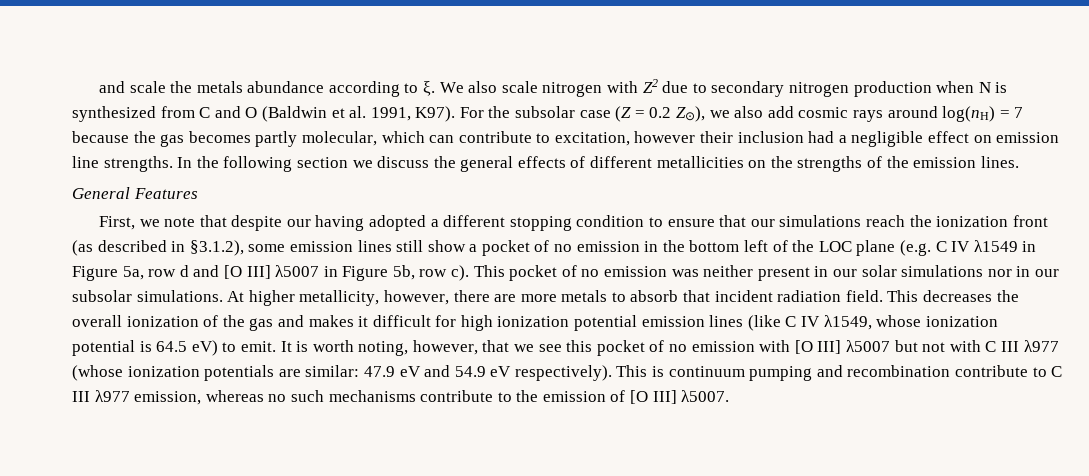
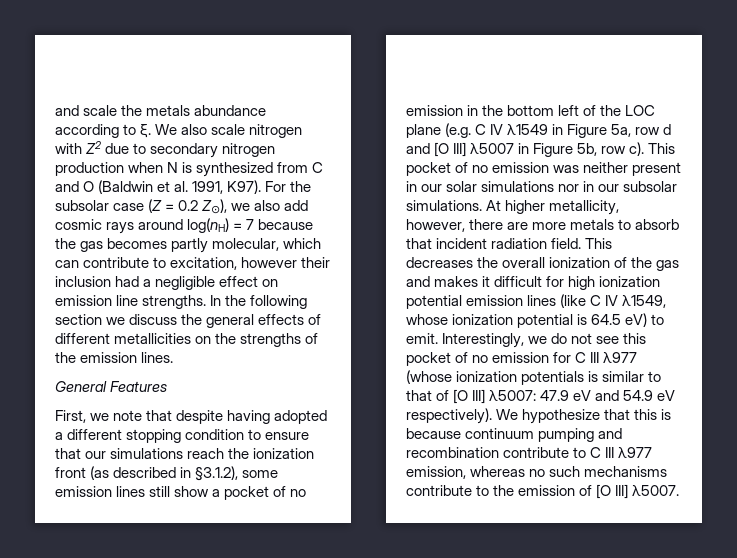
[286,219,311,227] our -> (224, 417) none
[280,340,535,356] It is worth noting, however, that we -> [442,333,593,348] Interestingly, we do not
[759,340,981,354] with [O III] λ5007 but not with -> [553,352,572,363] for
[278,365,360,377] are similar: -> [588,371,662,382] [406,389,537,404] is similar to that of [O III] λ5007:
[616,365,665,377] This is -> [496,409,672,424] [406,428,461,439] We hypothesize that this is because

